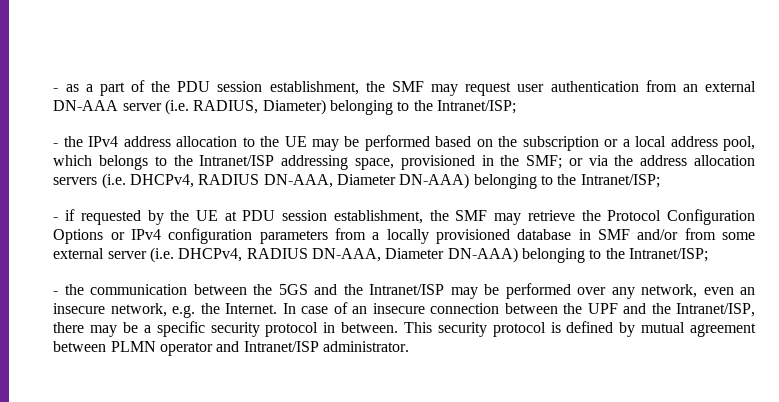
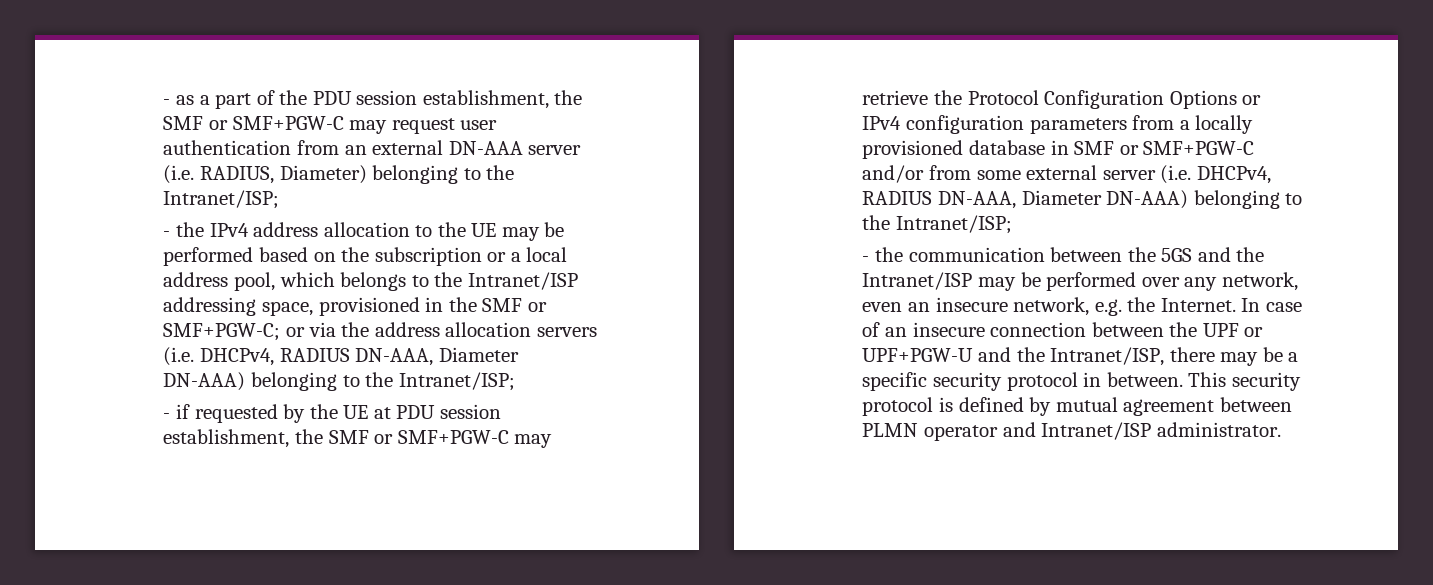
(424, 86) none -> [209,116,344,130] or SMF+PGW-C
[526,155,563,169] SMF; -> [482,298,547,312] [163,323,281,341] SMF or SMF+PGW-C;
(488, 215) none -> [374,430,509,444] or SMF+PGW-C
(631, 234) none -> [1119,141,1255,155] or SMF+PGW-C
(618, 308) none -> [1244,327,1264,337] [862,348,974,362] or UPF+PGW-U

